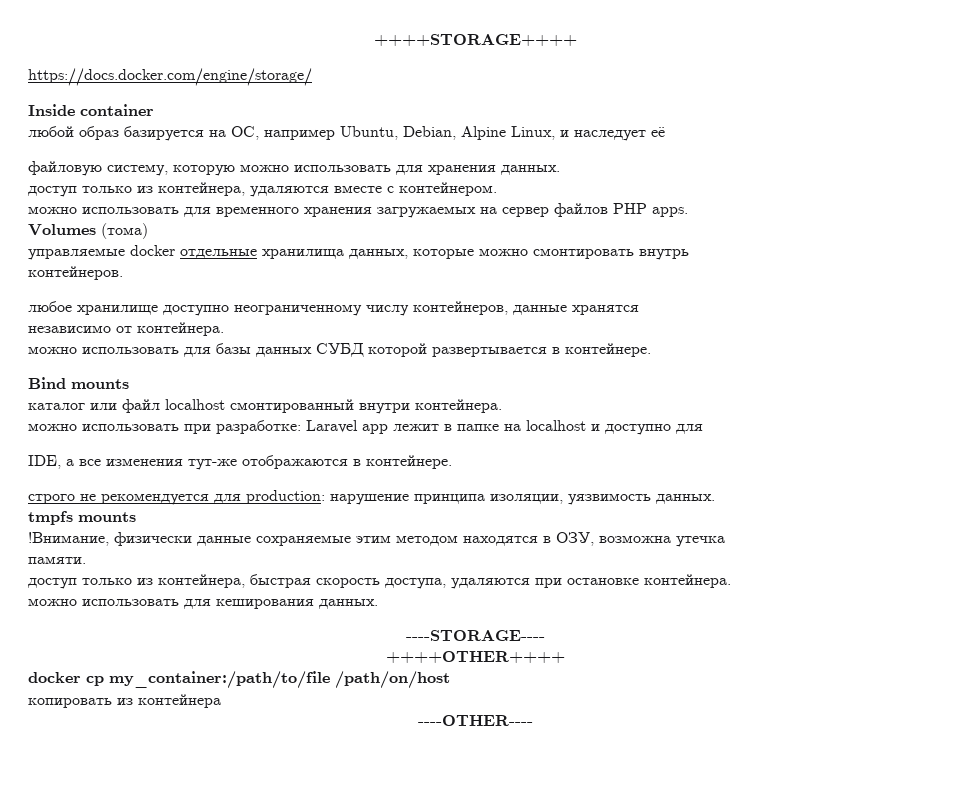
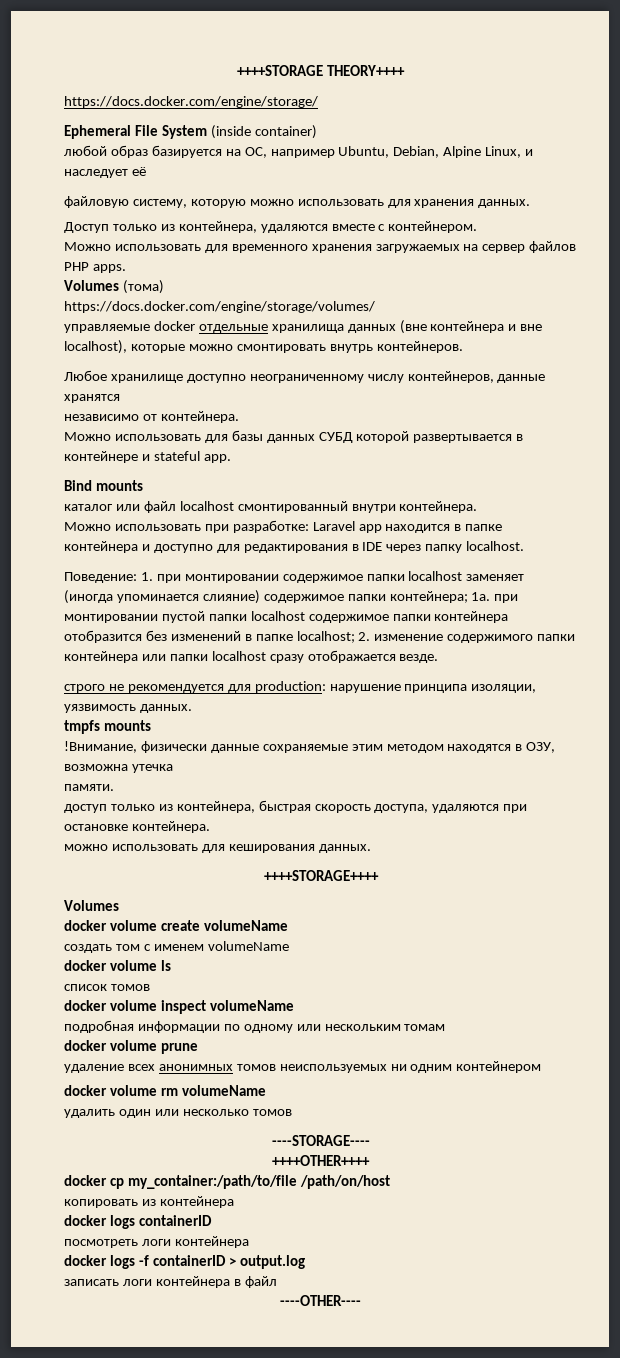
[374,34,577,46] ++++STORAGE++++ -> [237,65,405,76] ++++STORAGE THEORY++++
[28,104,154,116] Inside container -> [64,125,317,139] Ephemeral File System (inside container)
[28,186,77,197] доступ -> [64,222,109,233] Доступ
[28,206,77,214] можно -> [64,242,111,251] Можно
(148, 231) none -> [64,301,375,313] // https://docs.docker.com/engine/storage/volumes/
[349,249,408,259] данных, -> [347,320,543,334] [64,340,127,354] данных (вне контейнера и вне localhost),
(689, 254) // -> (373, 348) none
[28,301,72,312] любое -> [64,370,107,381] Любое
[28,346,77,354] можно -> [64,432,111,441] Можно
[565,343,651,357] контейнере. -> [64,451,231,463] контейнере и stateful app.
[28,423,77,431] можно -> [64,522,111,531] Можно
[393,420,586,431] лежит в папке на localhost -> [385,524,503,533] [64,541,138,553] находится в папке контейнера
[28,455,452,470] // IDE, а все изменения тут-же отображаются в контейнере. -> [243,541,525,553] [64,571,525,583] [64,590,519,604] [64,611,509,623] [64,630,576,643] [64,650,439,663] редактирования в IDE через папку localhost. // Поведение: 1. при монтировании содержимое папки localhost заменяет (иногда упоминается слияние) содержимое папки контейнера; 1а. при монтировании пустой папки localhost содержимое папки контейнера отобразится без изменений в папке localhost; 2. изменение содержимого папки контейнера или папки localhost сразу отображается везде.
(378, 604) none -> [263,870,379,881] [64,900,119,911] [64,920,288,931] [64,941,289,953] [64,960,171,971] [64,984,150,991] [64,1000,294,1014] [64,1020,446,1033] [64,1040,198,1054] [64,1061,542,1073] [64,1085,266,1096] [64,1109,292,1118] // ++++STORAGE++++ // Volumes // docker volume create volumeName // создать том с именем volumeName // docker volume ls // список томов // docker volume inspect volumeName // подробная информации по одному или нескольким томам // docker volume prune // удаление всех анонимных томов неиспользуемых ни одним контейнером // docker volume rm volumeName // удалить один или несколько томов
(221, 701) none -> [64,1215,212,1229] [64,1236,249,1248] [64,1255,305,1269] [64,1276,277,1288] // docker logs containerID // посмотреть логи контейнера // docker logs -f containerID > output.log // записать логи контейнера в файл

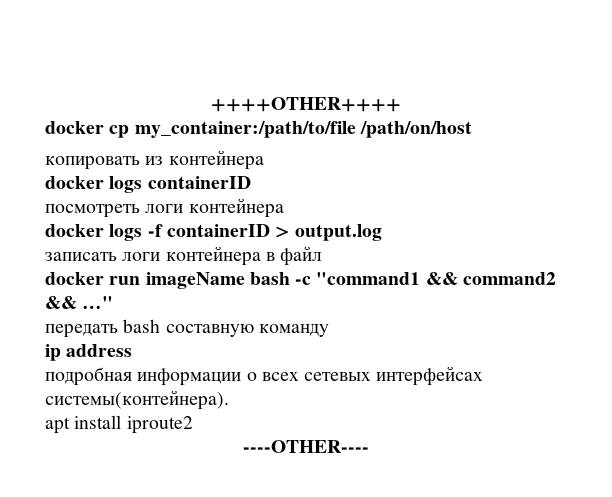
[237,65,405,76] [64,96,318,108] [64,125,317,139] [64,145,534,158] [64,167,146,178] [64,196,531,208] [64,221,478,233] [64,241,577,253] [64,262,126,273] [64,280,164,294] [64,301,375,313] [64,320,543,334] [64,340,463,354] [64,370,546,383] [64,394,120,403] [64,411,239,423] [64,430,524,443] [64,451,231,463] [64,480,143,491] [64,501,478,513] [64,520,503,533] [64,541,525,553] [64,571,525,583] [64,590,519,604] [64,611,509,623] [64,630,576,643] [64,650,439,663] [64,681,537,693] [64,704,192,713] [64,720,151,734] [64,741,556,753] [64,764,173,773] [64,784,114,791] [64,800,528,813] [64,821,210,833] [64,844,371,853] [263,870,379,881] [64,900,119,911] [64,920,288,931] [64,941,289,953] [64,960,171,971] [64,984,150,991] [64,1000,294,1014] [64,1020,446,1033] [64,1040,198,1054] [64,1061,542,1073] [64,1085,266,1096] [64,1109,292,1118] [271,1135,370,1146] ++++STORAGE THEORY++++ // https://docs.docker.com/engine/storage/ // Ephemeral File System (inside container) // любой образ базируется на ОС, например Ubuntu, Debian, Alpine Linux, и наследует её // файловую систему, которую можно использовать для хранения данных. // Доступ только из контейнера, удаляются вместе с контейнером. // Можно использовать для временного хранения загружаемых на сервер файлов PHP apps. // Volumes (тома) // https://docs.docker.com/engine/storage/volumes/ // управляемые docker отдельные хранилища данных (вне контейнера и вне localhost), которые можно смонтировать внутрь контейнеров. // Любое хранилище доступно неограниченному числу контейнеров, данные хранятся // независимо от контейнера. // Можно использовать для базы данных СУБД которой развертывается в контейнере и stateful app. // Bind mounts // каталог или файл localhost смонтированный внутри контейнера. // Можно использовать при разработке: Laravel app находится в папке контейнера и доступно для редактирования в IDE через папку localhost. // Поведение: 1. при монтировании содержимое папки localhost заменяет (иногда упоминается слияние) содержимое папки контейнера; 1а. при монтировании пустой папки localhost содержимое папки контейнера отобразится без изменений в папке localhost; 2. изменение содержимого папки контейнера или папки localhost сразу отображается везде. // строго не рекомендуется для production: нарушение принципа изоляции, уязвимость данных. // tmpfs mounts // !Внимание, физически данные сохраняемые этим методом находятся в ОЗУ, возможна утечка // памяти. // доступ только из контейнера, быстрая скорость доступа, удаляются при остановке контейнера. // можно использовать для кеширования данных. // ++++STORAGE++++ // Volumes // docker volume create volumeName // создать том с именем volumeName // docker volume ls // список томов // docker volume inspect volumeName // подробная информации по одному или нескольким томам // docker volume prune // удаление всех анонимных томов неиспользуемых ни одним контейнером // docker volume rm volumeName // удалить один или несколько томов // ----STORAGE---- // -> (211, 104) none
(277, 1282) none -> [45,272,556,289] [45,296,114,309] [45,319,329,338] [45,344,133,361] [45,366,484,386] [45,390,229,410] [45,415,193,434] // docker run imageName bash -c "command1 && command2 && …" // передать bash составную команду // ip address // подробная информации о всех сетевых интерфейсах системы(контейнера). // apt install iproute2

